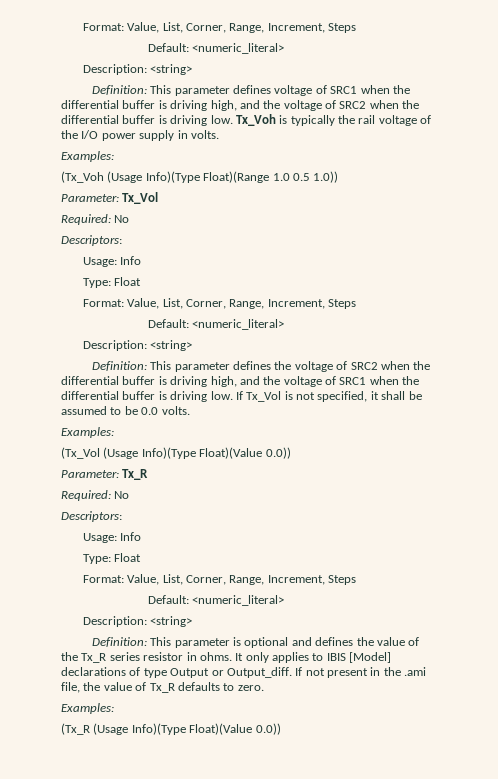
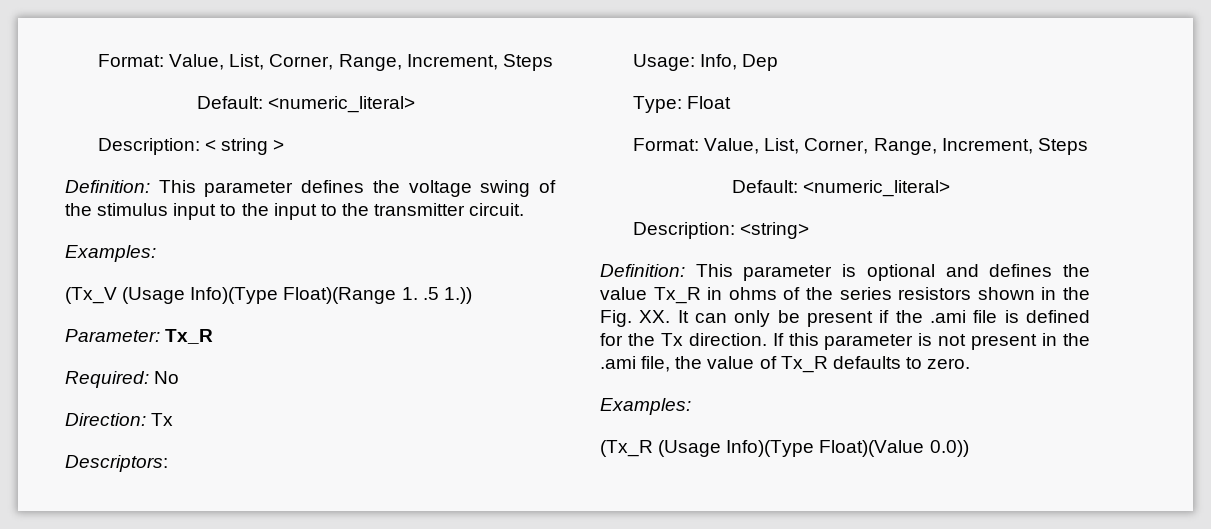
[150,64,193,75] [91,85,410,96] [61,100,420,111] [61,114,432,126] [61,130,219,141] [61,151,114,162] [61,171,339,183] [61,192,159,204] [61,214,130,225] [61,235,122,246] [82,256,142,267] [82,277,142,288] [82,298,357,309] [148,319,285,330] [82,340,193,351] <string> // Definition: This parameter defines voltage of SRC1 when the differential buffer is driving high, and the voltage of SRC2 when the differential buffer is driving low. Tx_Voh is typically the rail voltage of the I/O power supply in volts. // Examples: // (Tx_Voh (Usage Info)(Type Float)(Range 1.0 0.5 1.0)) // Parameter: Tx_Vol // Required: No // Descriptors: // Usage: Info // Type: Float // Format: Value, List, Corner, Range, Increment, Steps // Default: <numeric_literal> // Description: <string> -> [205,138,285,155] < string >
[336,361,431,370] [61,376,420,387] [61,391,422,402] [61,406,190,415] [61,427,114,438] [61,447,291,459] of SRC2 when the differential buffer is driving high, and the voltage of SRC1 when the differential buffer is driving low. If Tx_Vol is not specified, it shall be assumed to be 0.0 volts. // Examples: // (Tx_Vol (Usage Info)(Type Float)(Value 0.0)) -> [480,180,556,197] [65,203,525,220] [65,245,156,262] [65,287,472,304] swing of the stimulus input to the input to the transmitter circuit. // Examples: // (Tx_V (Usage Info)(Type Float)(Range 1. .5 1.))
[61,511,122,522] [82,532,142,543] // Descriptors: // Usage: Info -> [65,413,174,426] [65,455,168,472] [632,54,779,71] // Direction: Tx // Descriptors: // Usage: Info, Dep
[408,637,420,646] [61,652,392,663] [61,667,303,678] of the Tx_R series resistor in ohms. It only applies to IBIS [Model] declarations of type Output or Output_diff. If -> [653,287,1090,304] [600,310,1090,327] [600,333,933,350] Tx_R in ohms of the series resistors shown in the Fig. XX. It can only be present if the .ami file is defined for the Tx direction. If this parameter is

